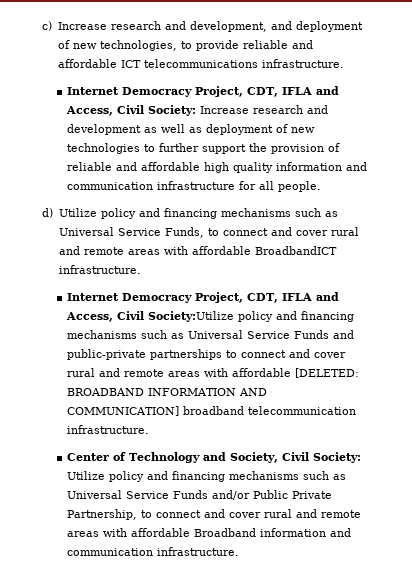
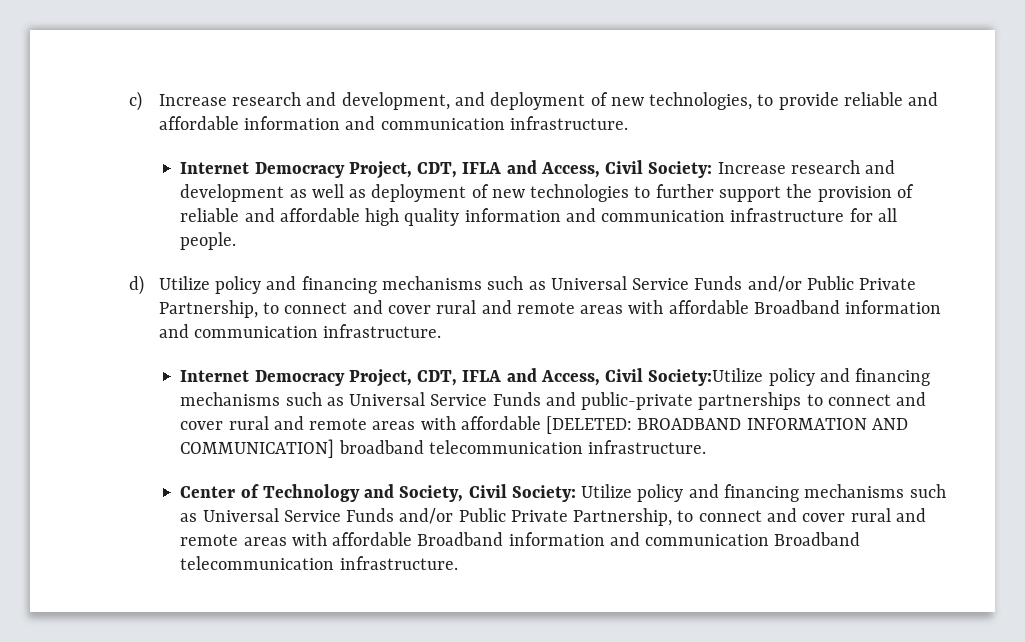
[120,59,258,68] ICT telecommunications -> [244,116,505,130] information and communication
[164,227,204,238] Funds, -> [694,276,917,292] [158,300,258,318] Funds and/or Public Private Partnership,
[254,246,337,255] BroadbandICT -> [753,300,942,314] [158,324,319,338] Broadband information and communication
(154, 552) none -> [774,532,861,546] [180,556,335,570] Broadband telecommunication

